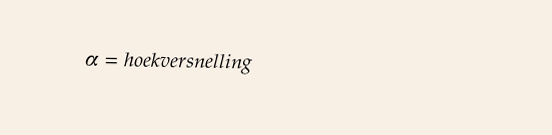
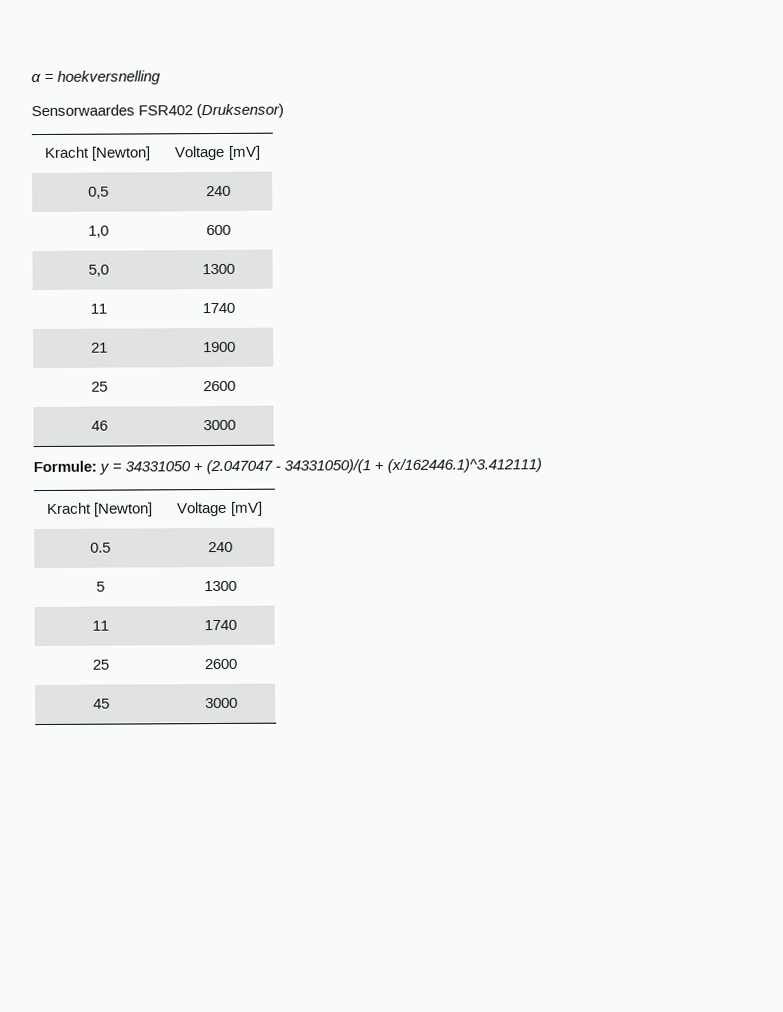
(253, 63) none -> [31,103,285,119] [43,146,152,161] [174,145,261,161] [87,186,109,199] [205,185,231,197] [87,225,109,238] [205,224,231,236] [87,264,109,277] [201,263,235,275] [89,303,107,314] [201,302,235,314] [90,342,108,353] [202,341,236,353] [90,381,108,392] [202,380,236,392] [90,420,108,431] [202,419,236,431] [33,458,543,475] [45,502,154,517] [176,501,263,517] [89,542,111,553] [207,541,233,553] [95,581,105,592] [203,580,237,592] [91,620,109,631] [203,619,237,631] [91,659,109,670] [203,658,237,670] [92,698,110,709] [204,697,238,709] // Sensorwaardes FSR402 (Druksensor) // Kracht [Newton] | Voltage [mV] // 0,5 | 240 // 1,0 | 600 // 5,0 | 1300 // 11 | 1740 // 21 | 1900 // 25 | 2600 // 46 | 3000 // Formule: y = 34331050 + (2.047047 - 34331050)/(1 + (x/162446.1)^3.412111) // Kracht [Newton] | Voltage [mV] // 0.5 | 240 // 5 | 1300 // 11 | 1740 // 25 | 2600 // 45 | 3000

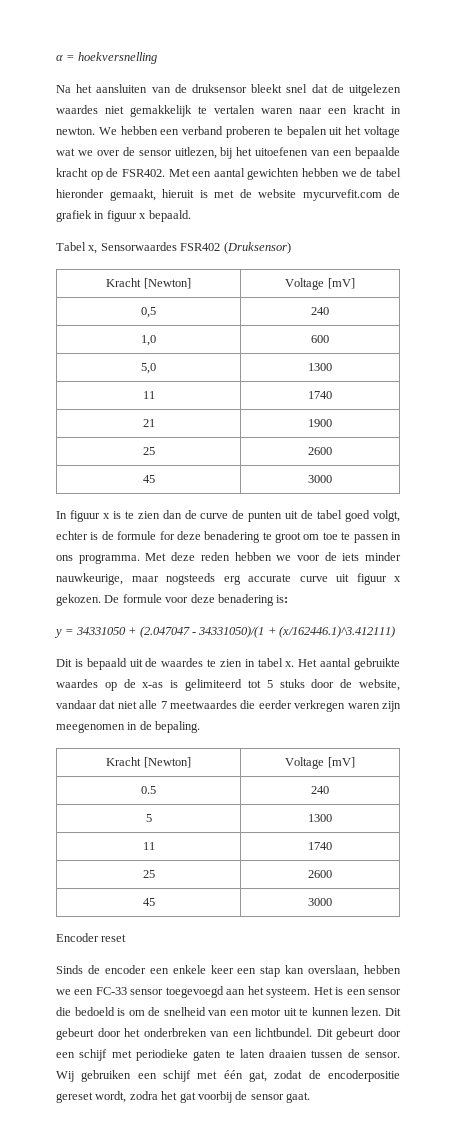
(162, 77) none -> [56,84,401,96] [56,105,401,117] [56,126,401,138] [56,147,400,159] [56,168,401,180] [56,189,400,201] [56,210,191,222] [56,242,98,254] Na het aansluiten van de druksensor bleekt snel dat de uitgelezen waardes niet gemakkelijk te vertalen waren naar een kracht in newton. We hebben een verband proberen te bepalen uit het voltage wat we over de sensor uitlezen, bij het uitoefenen van een bepaalde kracht op de FSR402. Met een aantal gewichten hebben we de tabel hieronder gemaakt, hieruit is met de website mycurvefit.com de grafiek in figuur x bepaald. // Tabel x,
[90,420,108,431] [202,419,236,431] [33,460,97,473] 46 | 3000 // Formule: -> [142,475,155,483] [308,475,332,483] [56,510,401,522] [56,531,401,543] [56,552,401,564] [56,573,401,585] [56,594,289,606] 45 | 3000 // In figuur x is te zien dan de curve de punten uit de tabel goed volgt, echter is de formule for deze benadering te groot om toe te passen in ons programma. Met deze reden hebben we voor de iets minder nauwkeurige, maar nogsteeds erg accurate curve uit figuur x gekozen. De formule voor deze benadering is: //
(543, 466) none -> [56,658,400,670] [56,679,400,691] [56,700,401,712] [56,721,201,733] // Dit is bepaald uit de waardes te zien in tabel x. Het aantal gebruikte waardes op de x-as is gelimiteerd tot 5 stuks door de website, vandaar dat niet alle 7 meetwaardes die eerder verkregen waren zijn meegenomen in de bepaling.
(238, 703) none -> [56,933,127,942] [56,965,401,977] [56,986,401,998] [56,1007,402,1016] [56,1028,401,1040] [56,1049,401,1061] [56,1070,401,1082] [56,1091,310,1103] // Encoder reset // Sinds de encoder een enkele keer een stap kan overslaan, hebben we een FC-33 sensor toegevoegd aan het systeem. Het is een sensor die bedoeld is om de snelheid van een motor uit te kunnen lezen. Dit gebeurt door het onderbreken van een lichtbundel. Dit gebeurt door een schijf met periodieke gaten te laten draaien tussen de sensor. Wij gebruiken een schijf met één gat, zodat de encoderpositie gereset wordt, zodra het gat voorbij de sensor gaat.

